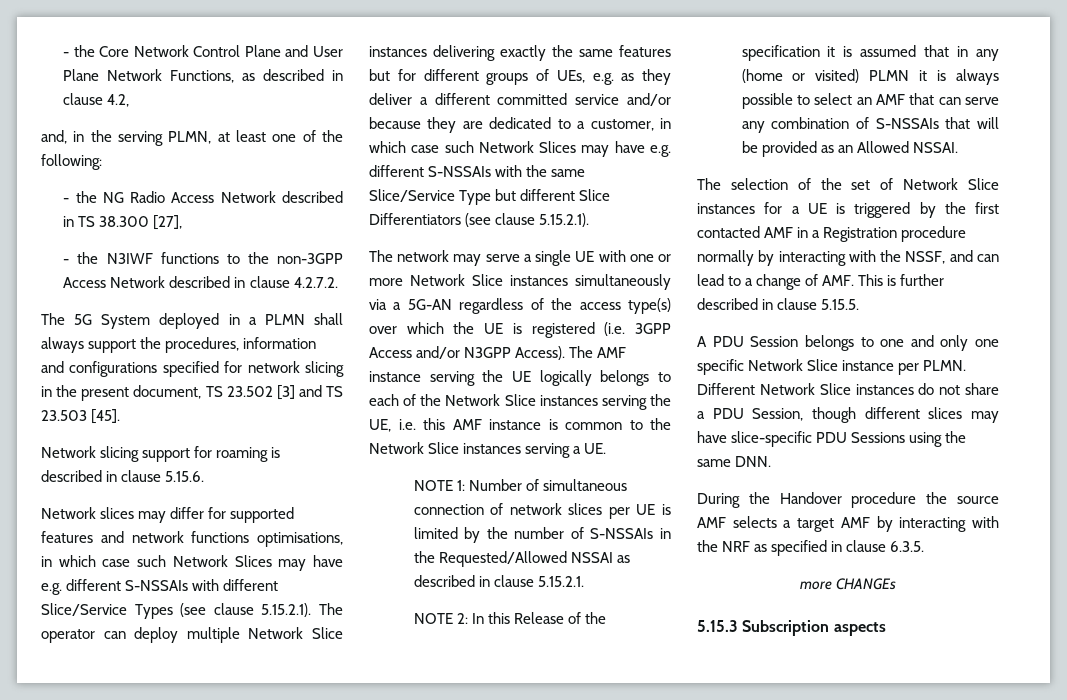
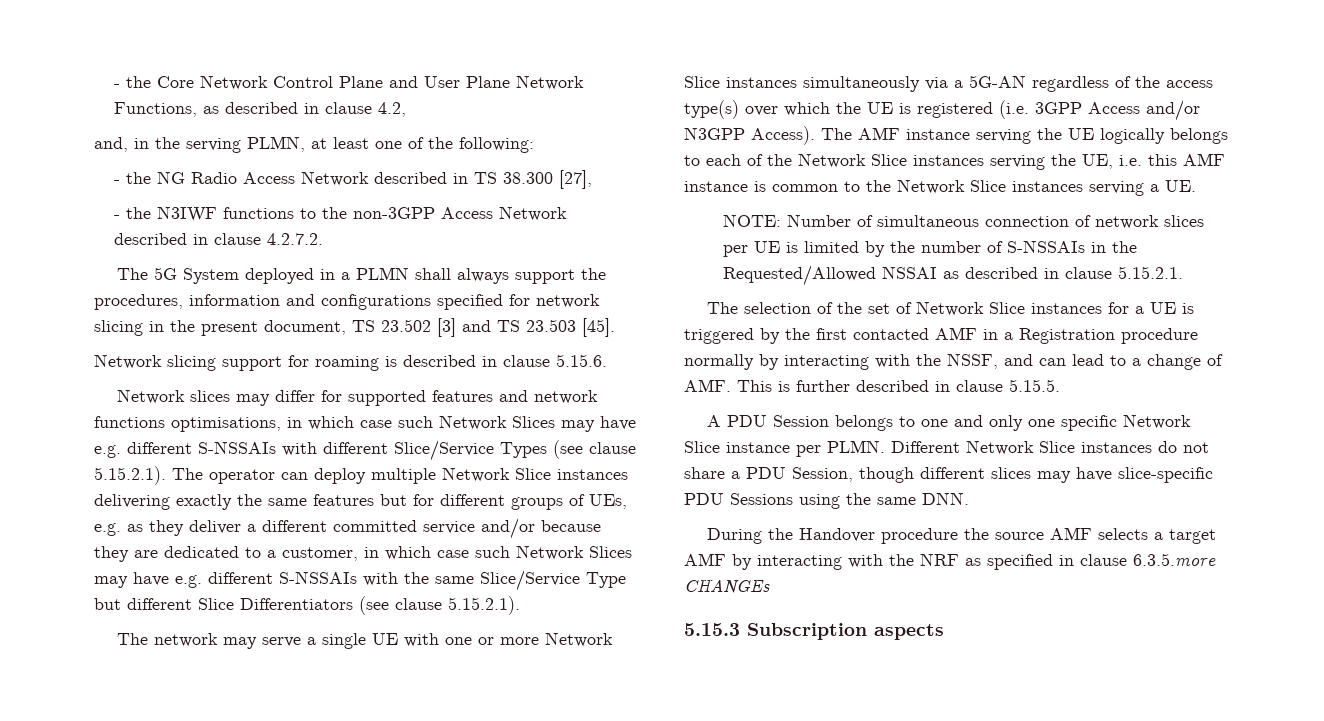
[413,480,465,491] NOTE 1: -> [723,214,782,227] NOTE:
[413,612,606,624] [741,45,999,61] [741,69,999,85] [741,93,999,109] [741,117,999,133] [741,141,958,157] // NOTE 2: In this Release of the specification it is assumed that in any (home or visited) PLMN it is always possible to select an AMF that can serve any combination of S-NSSAIs that will be provided as an Allowed NSSAI. -> (1184, 272) none
[890,541,925,552] [799,581,832,590] 6.3.5. // more -> [1133,553,1216,566] 6.3.5.more

